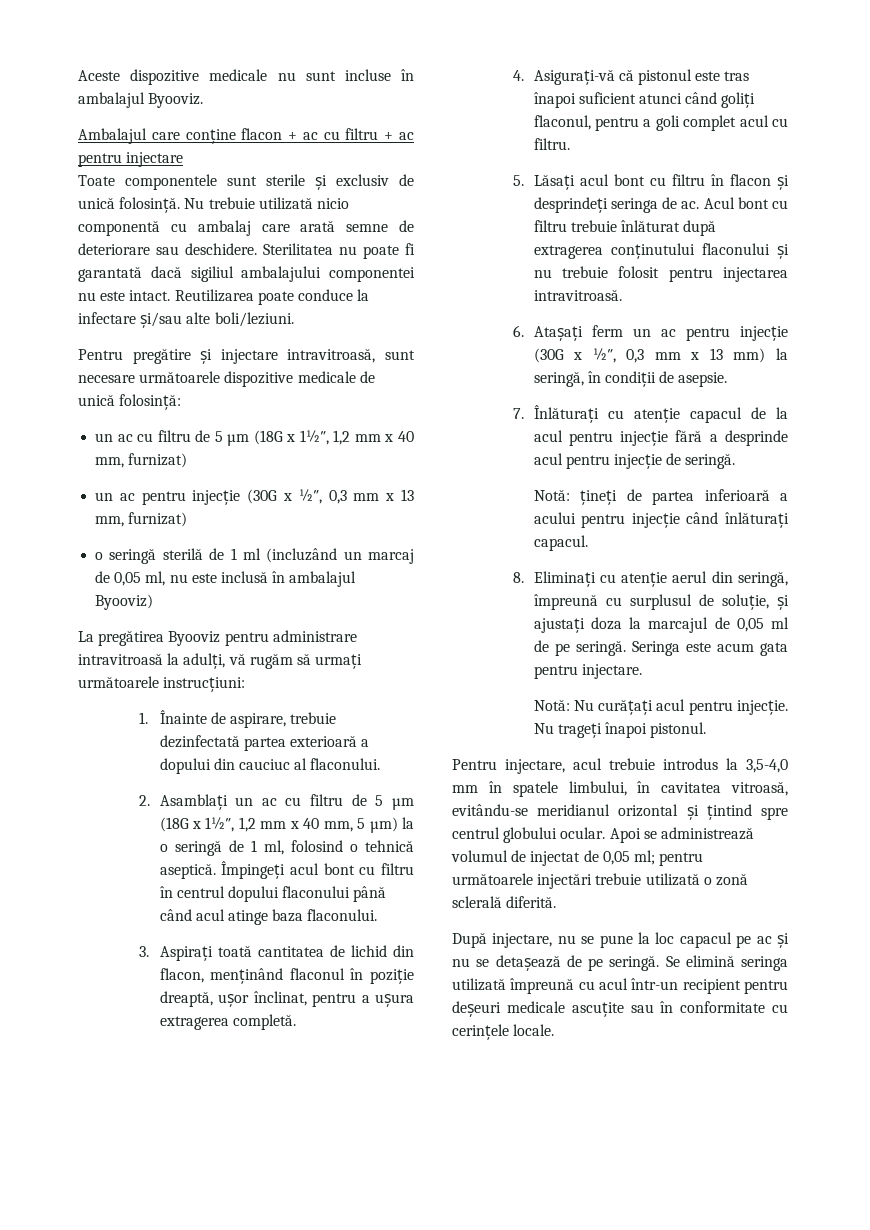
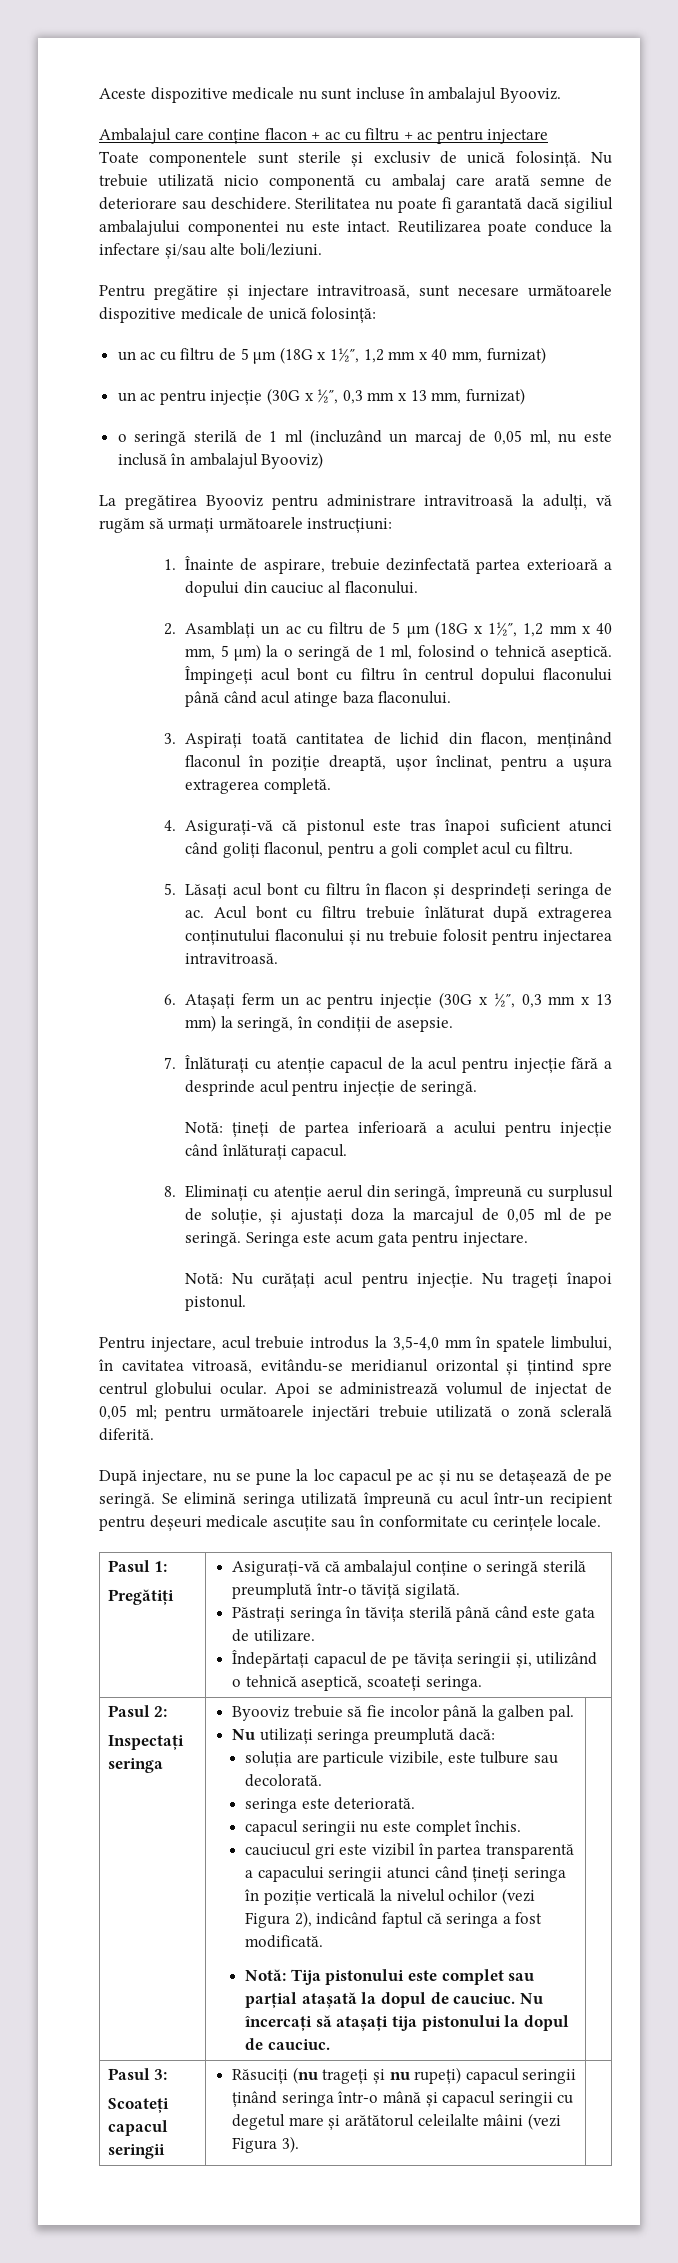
(555, 1030) none -> [107,1560,168,1572] [107,1589,174,1605] [232,1560,586,1576] [232,1583,461,1599] [232,1606,595,1622] [232,1629,315,1642] [232,1649,598,1668] [232,1675,482,1691] [107,1705,168,1717] [107,1735,184,1750] [107,1758,163,1773] [232,1705,574,1721] [232,1728,495,1744] [245,1751,558,1767] [245,1774,323,1787] [245,1797,416,1813] [245,1820,522,1836] [245,1843,574,1859] [245,1866,566,1882] [244,1888,535,1905] [245,1911,543,1928] [245,1935,324,1948] [245,1969,535,1985] [245,1992,543,2008] [245,2015,569,2031] [245,2038,330,2050] [107,2068,168,2080] [107,2098,169,2113] [107,2120,168,2136] [107,2144,165,2159] [232,2067,577,2084] [232,2091,574,2107] [232,2113,561,2130] [232,2136,299,2153] // Pasul 1: // Pregătiți | Asigurați-vă că ambalajul conține o seringă sterilă preumplută într-o tăviță sigilată. // Păstrați seringa în tăvița sterilă până când este gata de utilizare. // Îndepărtați capacul de pe tăvița seringii și, utilizând o tehnică aseptică, scoateți seringa. // Pasul 2: // Inspectați seringa | Byooviz trebuie să fie incolor până la galben pal. // Nu utilizați seringa preumplută dacă: // soluția are particule vizibile, este tulbure sau decolorată. // seringa este deteriorată. // capacul seringii nu este complet închis. // cauciucul gri este vizibil în partea transparentă a capacului seringii atunci când țineți seringa în poziție verticală la nivelul ochilor (vezi Figura 2), indicând faptul că seringa a fost modificată. // Notă: Tija pistonului este complet sau parțial atașată la dopul de cauciuc. Nu încercați să atașați tija pistonului la dopul de cauciuc. | // Pasul 3: // Scoateți capacul seringii | Răsuciți (nu trageți și nu rupeți) capacul seringii ținând seringa într-o mână și capacul seringii cu degetul mare și arătătorul celeilalte mâini (vezi Figura 3). |

